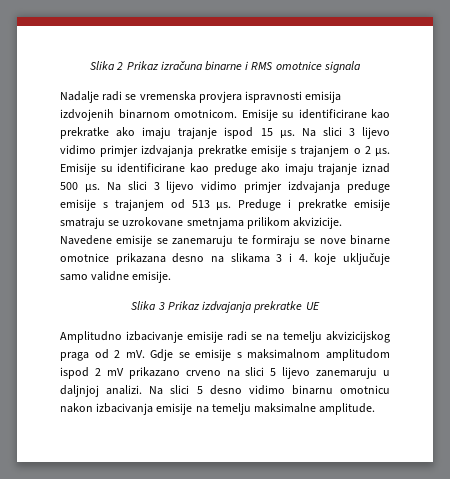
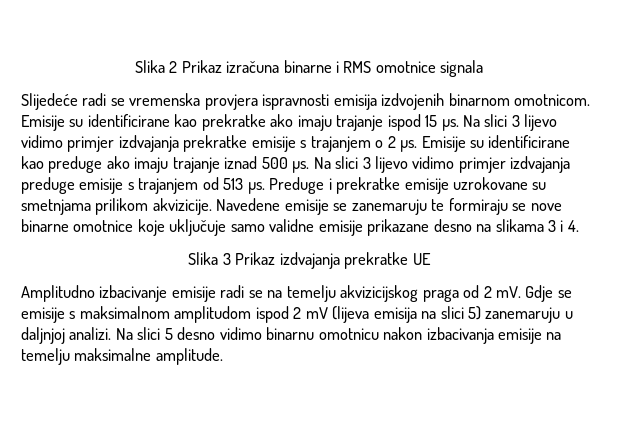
[60,91,99,103] Nadalje -> [21,93,78,110] Slijedeće
[60,217,184,229] smatraju se uzrokovane -> [453,177,547,190] uzrokovane su
[115,253,166,265] prikazana -> [137,219,430,236] koje uključuje samo validne emisije prikazane
[314,253,390,265] [60,271,172,283] koje uključuje samo validne emisije. -> (579, 226) none
[128,367,311,379] prikazano crveno na slici 5 lijevo -> [332,306,482,323] (lijeva emisija na slici 5)

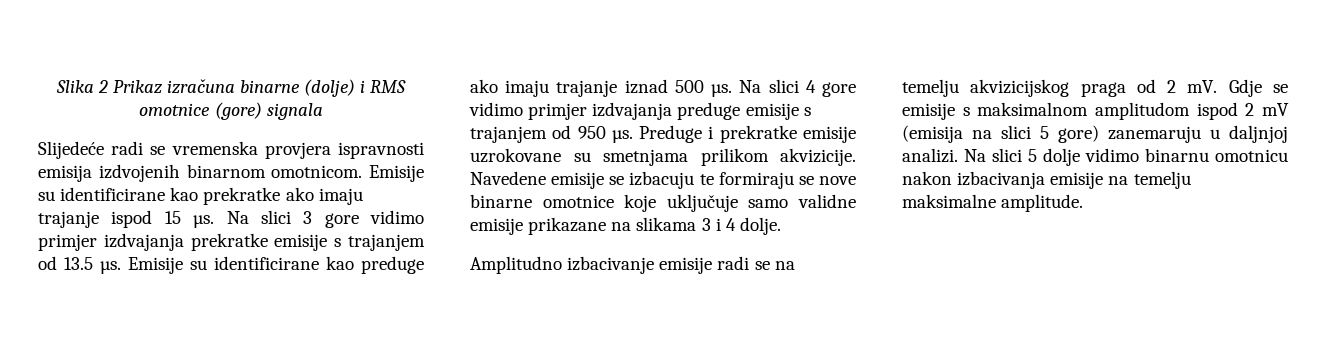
(332, 66) none -> [304,79,356,97] (dolje)
(436, 67) none -> [214,102,262,120] (gore)
[524,114,558,131] lijevo -> [324,213,359,228] gore
[375,136,396,148] o 2 -> [38,256,93,270] od 13.5
[362,156,409,173] 3 lijevo -> [805,80,856,97] 4 gore
[223,178,244,190] 513 -> [577,126,606,139] 950
[351,199,427,215] zanemaruju -> [629,171,695,189] izbacuju
[433,219,472,232] desno -> (607, 226) none
[567,220,579,232] [188,252,431,269] 4. // Slika 3 Prikaz izdvajanja prekratke UE -> [725,217,781,235] 4 dolje.
[332,306,482,323] (lijeva emisija na slici 5) -> [902,125,1099,143] (emisija na slici 5 gore)
[177,327,216,340] desno -> [1043,148,1080,166] dolje

